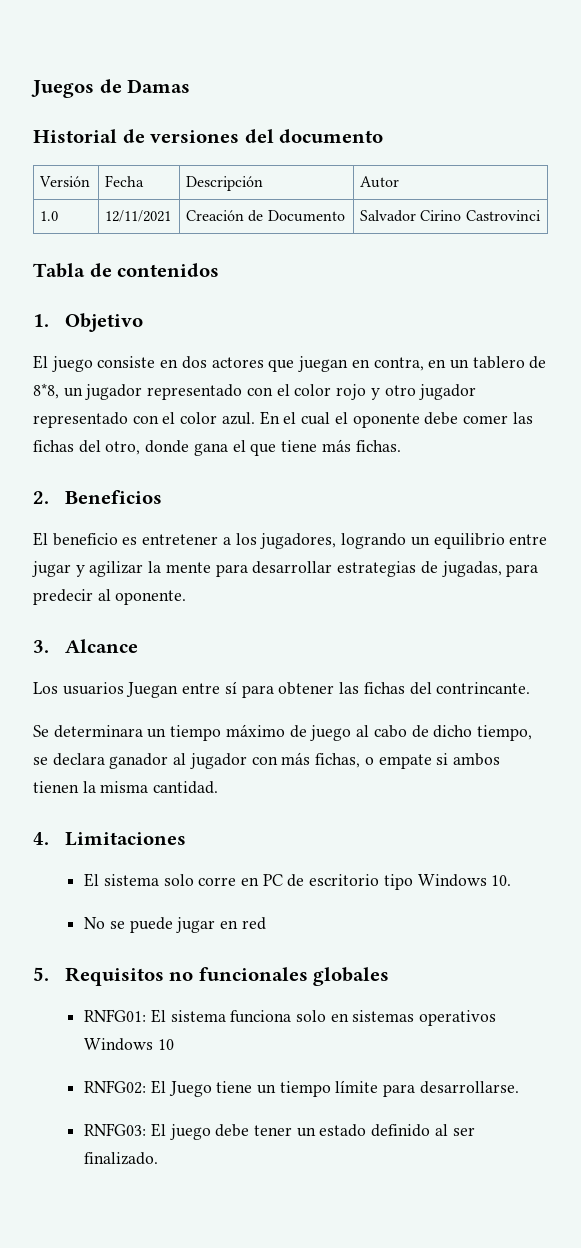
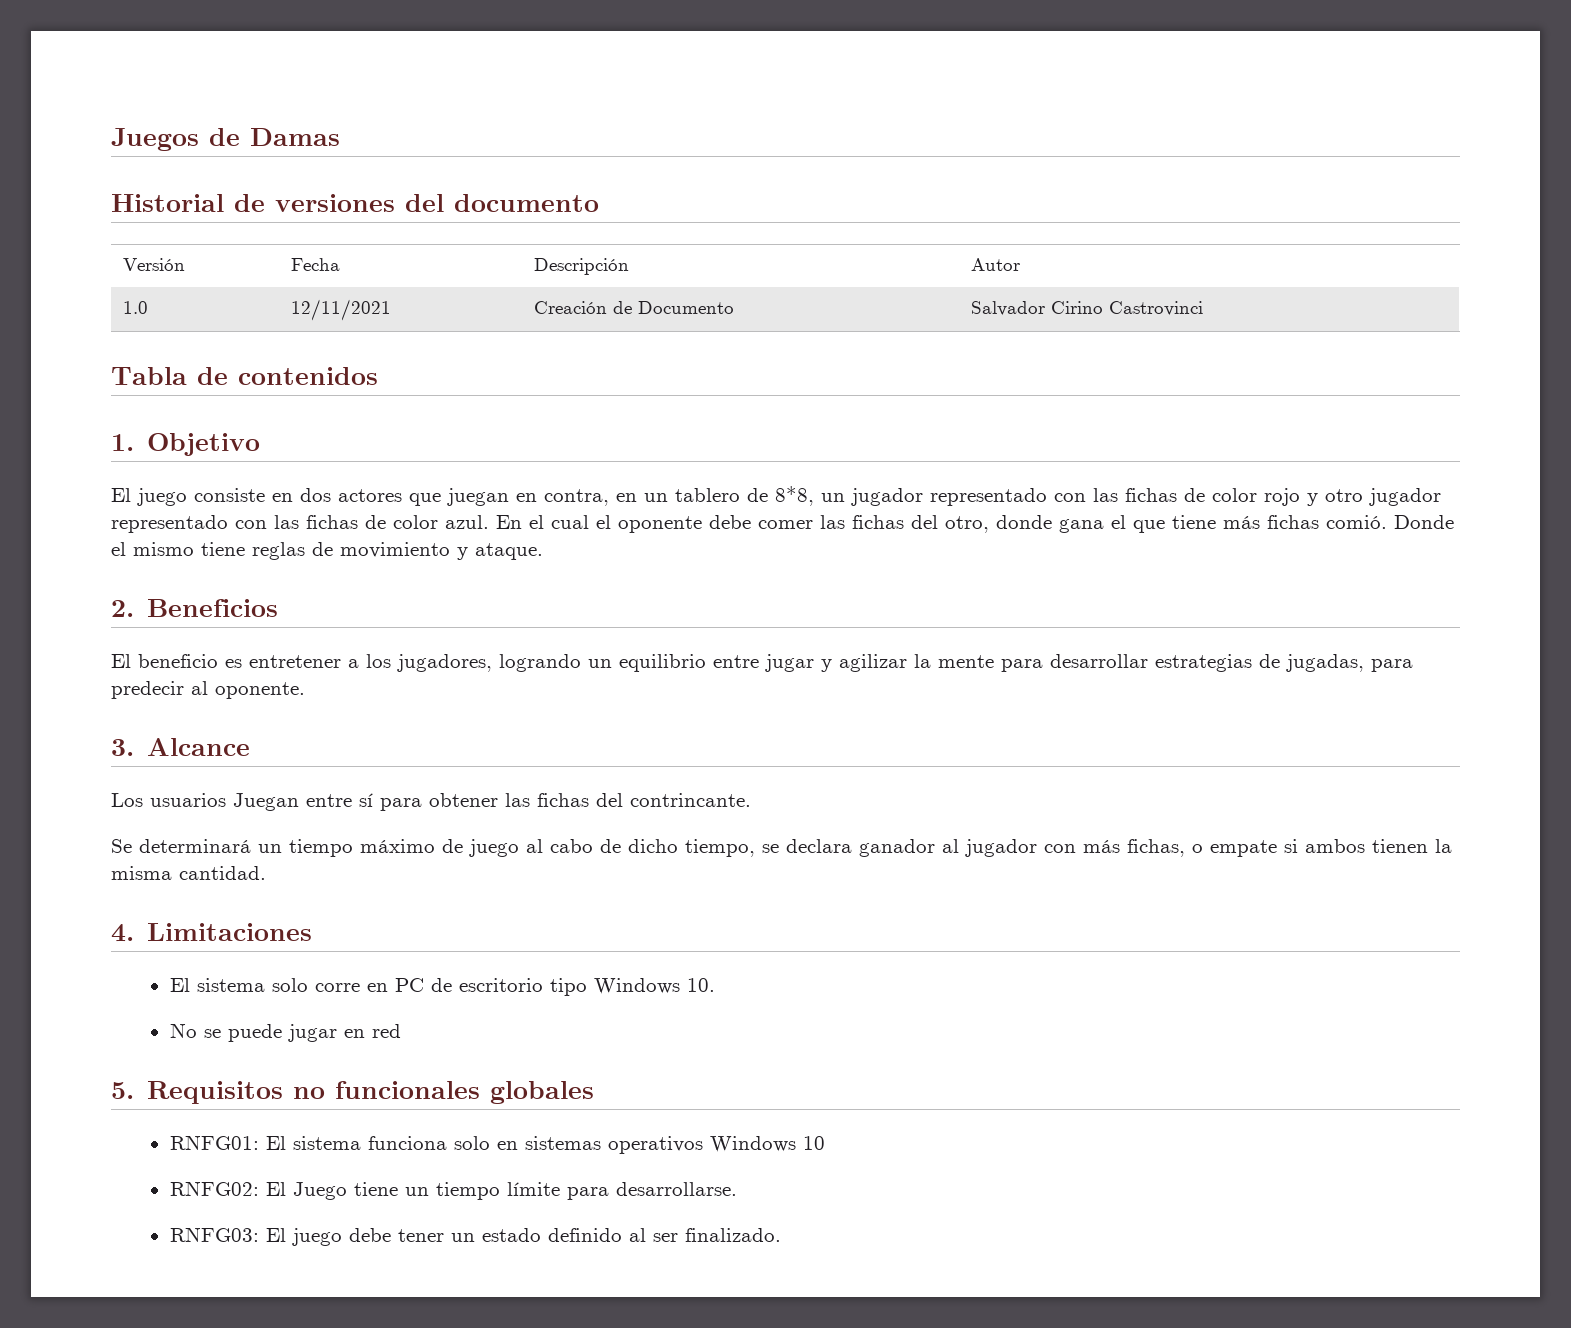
[276,384,290,396] el -> [1093,488,1205,502] las fichas de
[162,412,176,424] el -> [274,515,386,529] las fichas de
[355,440,401,452] fichas. -> [1267,515,1454,529] [111,542,543,560] fichas comió. Donde el mismo tiene reglas de movimiento y ataque.
[53,725,143,738] determinara -> [139,839,251,853] determinará

